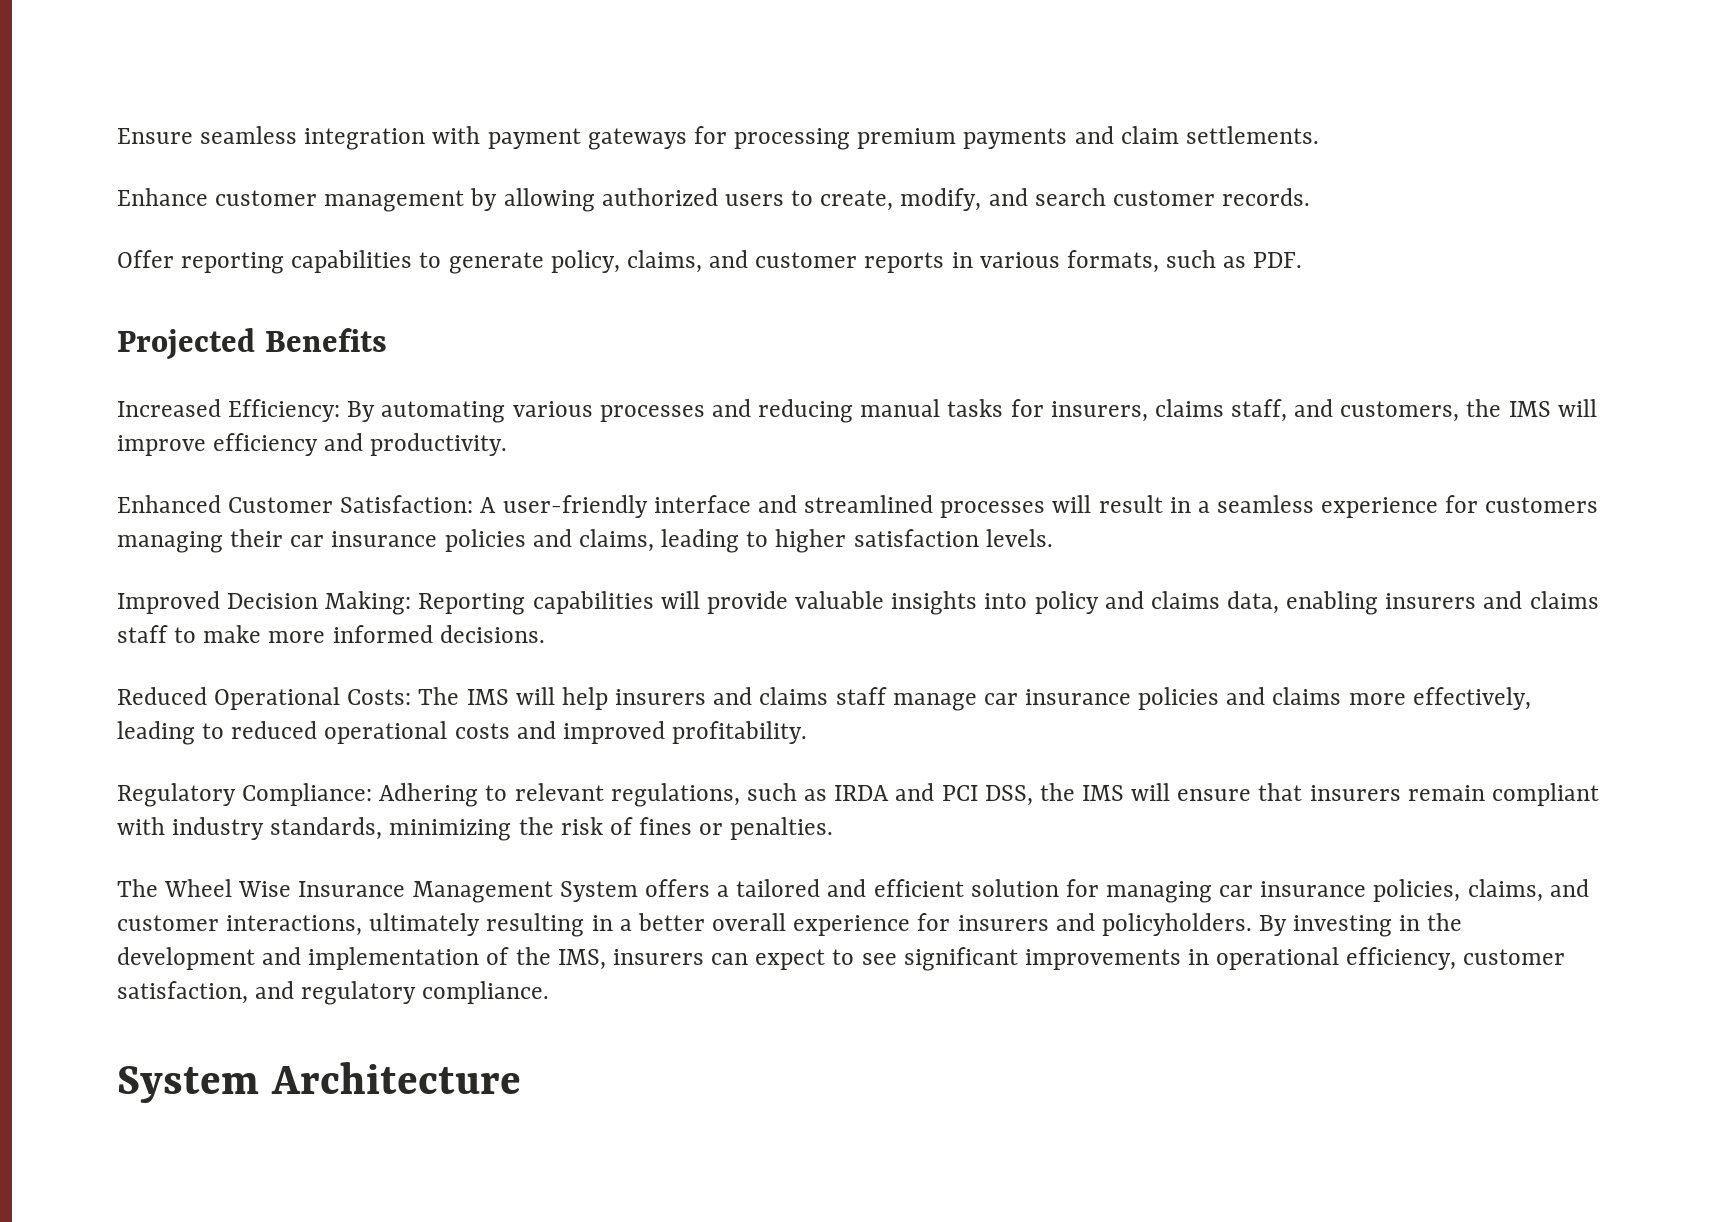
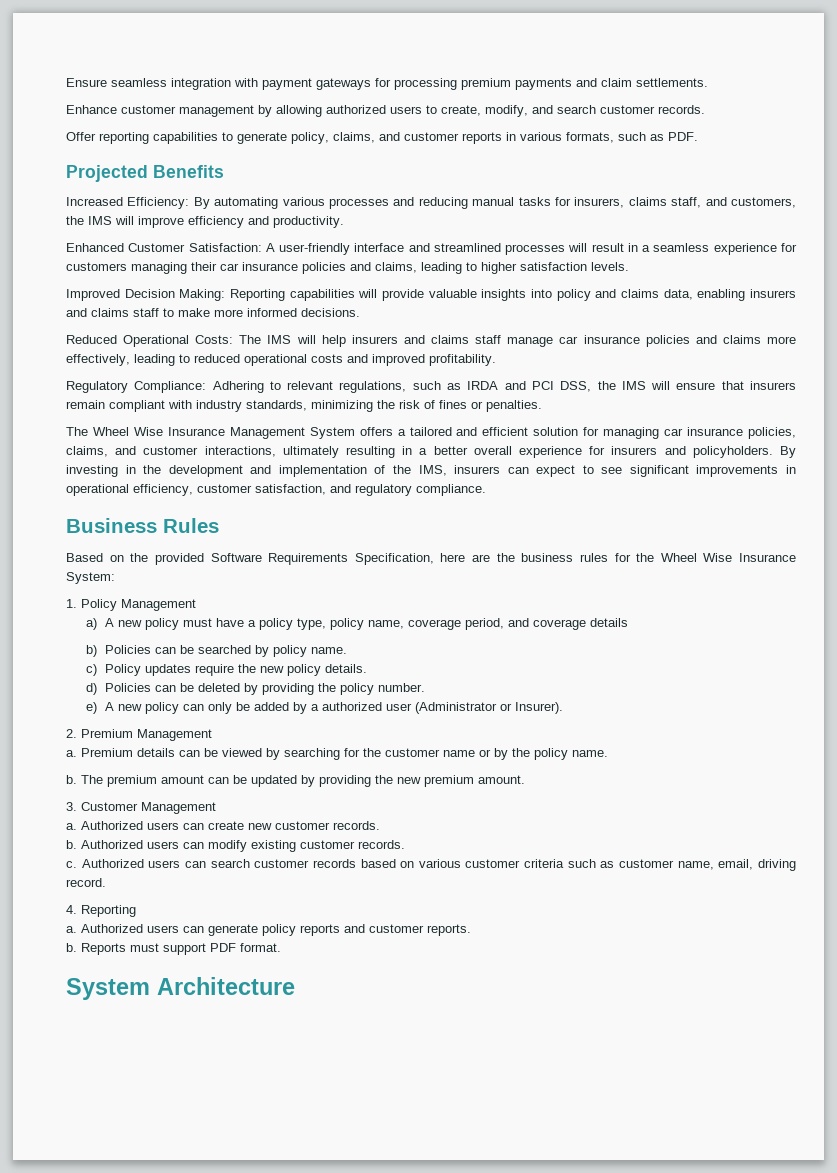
(550, 992) none -> [66,518,219,533] [66,553,796,565] [66,572,115,584] [66,599,196,611] [85,618,629,630] [85,645,348,657] [85,664,368,676] [85,683,426,695] [85,702,564,714] [66,729,212,741] [66,748,608,760] [66,775,525,787] [66,802,216,814] [66,821,380,830] [66,840,405,852] [66,859,796,871] [66,878,106,887] [66,905,136,917] [66,924,471,936] [66,943,281,955] // Business Rules // Based on the provided Software Requirements Specification, here are the business rules for the Wheel Wise Insurance System: // 1. Policy Management // a) A new policy must have a policy type, policy name, coverage period, and coverage details // b) Policies can be searched by policy name. // c) Policy updates require the new policy details. // d) Policies can be deleted by providing the policy number. // e) A new policy can only be added by a authorized user (Administrator or Insurer). // 2. Premium Management // a. Premium details can be viewed by searching for the customer name or by the policy name. // b. The premium amount can be updated by providing the new premium amount. // 3. Customer Management // a. Authorized users can create new customer records. // b. Authorized users can modify existing customer records. // c. Authorized users can search customer records based on various customer criteria such as customer name, email, driving record. // 4. Reporting // a. Authorized users can generate policy reports and customer reports. // b. Reports must support PDF format.

